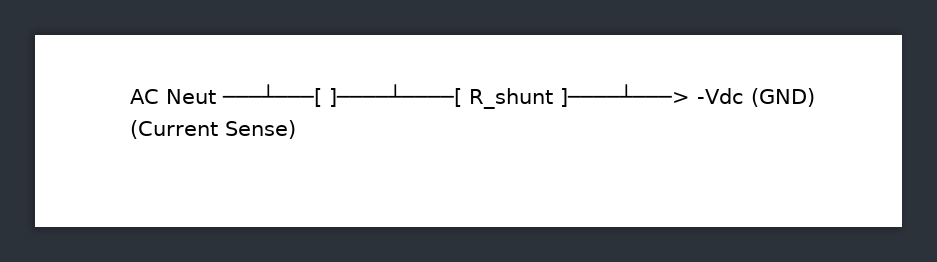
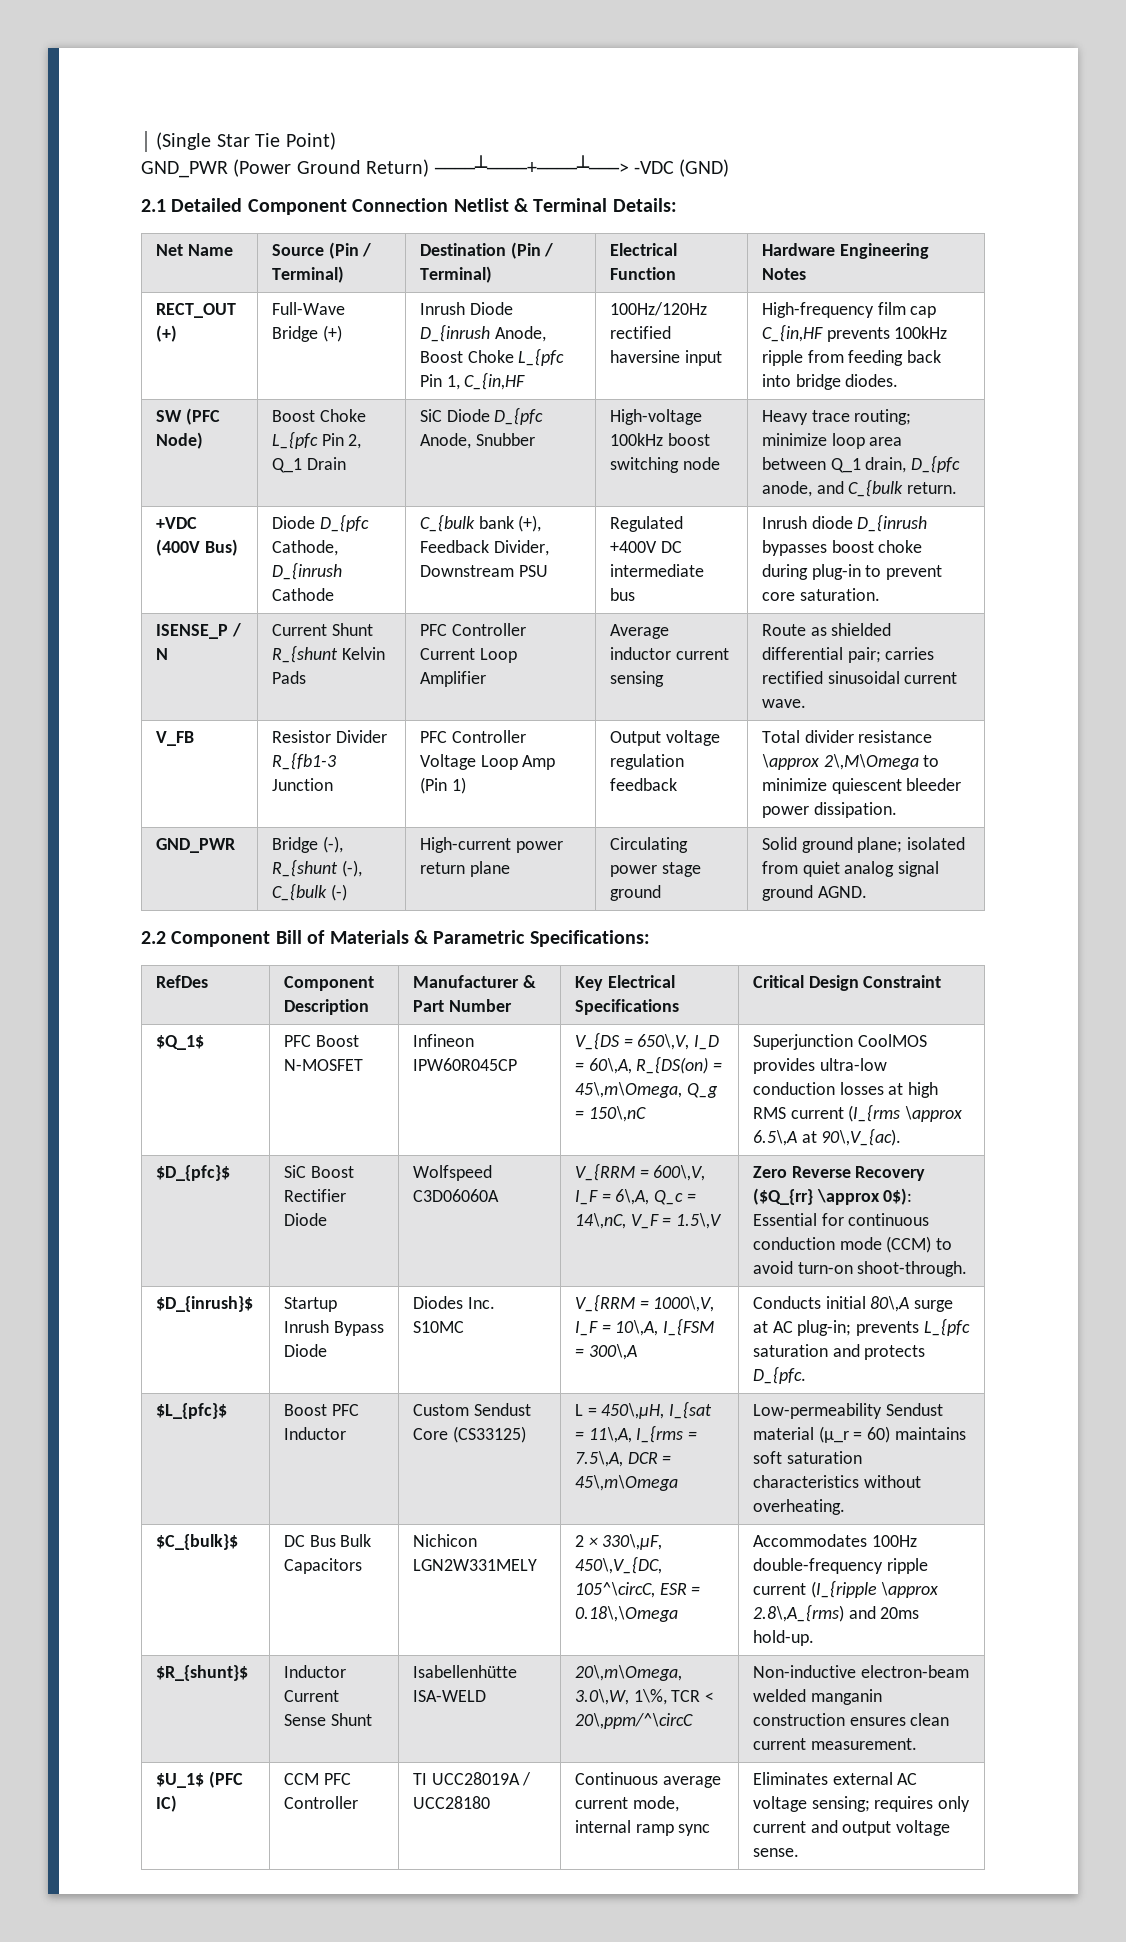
[130,84,815,109] [130,120,296,139] AC Neut ───┴───[ ]────┴────[ R_shunt ]────┴───> -Vdc (GND) // (Current Sense) -> [141,131,336,152] [141,155,730,178] [141,198,677,215] [155,244,233,256] [271,242,372,259] [271,266,344,283] [419,242,554,259] [419,266,492,283] [609,243,677,256] [609,267,676,280] [761,243,929,259] [761,268,806,280] [155,303,236,318] [155,325,177,342] [271,302,345,315] [271,325,342,342] [419,302,513,315] [419,324,546,342] [419,348,565,366] [419,372,526,390] [609,302,707,316] [609,326,671,339] [609,350,722,366] [761,302,937,318] [761,324,948,342] [761,350,942,366] [761,374,899,390] [155,408,220,425] [155,432,203,449] [271,409,366,422] [271,431,362,449] [271,457,346,473] [419,407,544,425] [419,433,535,449] [609,409,702,425] [609,433,710,446] [609,457,720,473] [761,409,912,425] [761,433,903,449] [761,455,961,473] [761,479,958,497] [155,517,197,529] [155,539,238,556] [271,514,369,532] [271,540,338,556] [271,562,342,580] [271,588,334,601] [419,514,542,532] [419,540,549,556] [419,565,548,577] [609,516,683,532] [609,541,682,553] [609,564,704,577] [609,588,635,601] [761,514,928,532] [761,540,923,556] [761,564,943,580] [761,588,880,601] [155,623,241,639] [155,648,168,660] [271,623,373,636] [271,645,385,663] [271,671,306,684] [419,623,526,636] [419,648,517,663] [419,671,486,687] [609,624,669,639] [609,647,729,660] [609,671,664,687] [761,623,892,636] [761,647,935,663] [761,671,958,684] [761,699,806,708] [155,731,194,746] [271,730,387,743] [271,752,336,770] [271,778,333,791] [419,730,526,743] [419,754,556,770] [419,777,466,794] [609,730,720,746] [609,754,684,770] [609,778,677,791] [761,730,933,743] [761,754,940,770] [761,778,962,794] [761,802,897,818] [155,838,235,853] [271,836,343,853] [271,859,362,877] [271,883,347,901] [419,837,563,853] [419,861,510,877] [609,837,688,853] [609,862,701,877] [609,885,661,901] [761,837,966,853] [761,861,940,877] [761,885,867,901] [141,930,650,947] [155,975,208,988] [283,976,374,991] [283,999,369,1015] [412,975,536,988] [412,999,512,1012] [574,975,675,991] [574,999,679,1015] [752,975,942,991] [155,1035,204,1050] [283,1035,359,1047] [283,1059,363,1071] [412,1034,474,1047] [412,1058,517,1071] [574,1032,720,1050] [574,1056,723,1074] [574,1082,718,1098] [574,1106,646,1122] [752,1034,927,1050] [752,1058,887,1074] [752,1082,939,1098] [752,1104,963,1122] [752,1128,902,1146] [155,1165,230,1181] [283,1165,354,1178] [283,1189,346,1202] [283,1213,327,1226] [412,1165,492,1181] [412,1189,499,1202] [574,1163,706,1181] [574,1189,697,1205] [574,1213,723,1229] [752,1166,926,1181] [752,1188,913,1205] [752,1213,930,1226] [752,1236,953,1253] [752,1261,968,1277] [155,1296,253,1312] [283,1297,337,1312] [283,1320,384,1336] [283,1344,327,1357] [412,1296,495,1309] [412,1321,464,1333] [574,1294,715,1312] [574,1318,715,1336] [574,1344,637,1360] [752,1296,954,1312] [752,1318,971,1336] [752,1344,926,1360] [752,1366,806,1384] [155,1403,227,1419] [283,1404,359,1416] [283,1427,346,1440] [412,1403,531,1416] [412,1426,526,1443] [574,1401,713,1419] [574,1425,698,1443] [574,1451,672,1467] [574,1475,678,1491] [752,1403,943,1419] [752,1426,967,1443] [752,1451,862,1464] [752,1475,921,1488] [752,1499,845,1515] [155,1534,238,1550] [283,1534,372,1547] [283,1558,362,1574] [412,1534,477,1547] [412,1559,537,1571] [574,1534,663,1550] [574,1556,662,1574] [574,1582,701,1598] [574,1606,678,1622] [752,1534,917,1547] [752,1558,928,1574] [752,1580,939,1598] [752,1604,920,1622] [752,1630,814,1646] [155,1665,248,1681] [283,1665,346,1678] [283,1690,339,1702] [283,1713,372,1726] [412,1665,517,1678] [412,1690,486,1702] [574,1665,682,1681] [574,1689,715,1705] [574,1713,693,1729] [752,1665,969,1678] [752,1689,882,1705] [752,1713,950,1726] [752,1738,917,1750] [155,1771,243,1788] [155,1795,177,1812] [283,1773,351,1785] [283,1796,358,1809] [412,1772,532,1786] [412,1796,490,1809] [574,1772,721,1788] [574,1796,679,1812] [574,1820,711,1836] [752,1772,918,1785] [752,1796,971,1812] [752,1820,951,1836] [752,1848,799,1857] │ (Single Star Tie Point) // GND_PWR (Power Ground Return) ────┴────+────┴───> -VDC (GND) // 2.1 Detailed Component Connection Netlist & Terminal Details: // Net Name | Source (Pin / Terminal) | Destination (Pin / Terminal) | Electrical Function | Hardware Engineering Notes // RECT_OUT (+) | Full-Wave Bridge (+) | Inrush Diode D_{inrush Anode, Boost Choke L_{pfc Pin 1, C_{in,HF | 100Hz/120Hz rectified haversine input | High-frequency film cap C_{in,HF prevents 100kHz ripple from feeding back into bridge diodes. // SW (PFC Node) | Boost Choke L_{pfc Pin 2, Q_1 Drain | SiC Diode D_{pfc Anode, Snubber | High-voltage 100kHz boost switching node | Heavy trace routing; minimize loop area between Q_1 drain, D_{pfc anode, and C_{bulk return. // +VDC (400V Bus) | Diode D_{pfc Cathode, D_{inrush Cathode | C_{bulk bank (+), Feedback Divider, Downstream PSU | Regulated +400V DC intermediate bus | Inrush diode D_{inrush bypasses boost choke during plug-in to prevent core saturation. // ISENSE_P / N | Current Shunt R_{shunt Kelvin Pads | PFC Controller Current Loop Amplifier | Average inductor current sensing | Route as shielded differential pair; carries rectified sinusoidal current wave. // V_FB | Resistor Divider R_{fb1-3 Junction | PFC Controller Voltage Loop Amp (Pin 1) | Output voltage regulation feedback | Total divider resistance \approx 2\,M\Omega to minimize quiescent bleeder power dissipation. // GND_PWR | Bridge (-), R_{shunt (-), C_{bulk (-) | High-current power return plane | Circulating power stage ground | Solid ground plane; isolated from quiet analog signal ground AGND. // 2.2 Component Bill of Materials & Parametric Specifications: // RefDes | Component Description | Manufacturer & Part Number | Key Electrical Specifications | Critical Design Constraint // $Q_1$ | PFC Boost N-MOSFET | Infineon IPW60R045CP | V_{DS = 650\,V, I_D = 60\,A, R_{DS(on) = 45\,m\Omega, Q_g = 150\,nC | Superjunction CoolMOS provides ultra-low conduction losses at high RMS current (I_{rms \approx 6.5\,A at 90\,V_{ac). // $D_{pfc}$ | SiC Boost Rectifier Diode | Wolfspeed C3D06060A | V_{RRM = 600\,V, I_F = 6\,A, Q_c = 14\,nC, V_F = 1.5\,V | Zero Reverse Recovery ($Q_{rr} \approx 0$): Essential for continuous conduction mode (CCM) to avoid turn-on shoot-through. // $D_{inrush}$ | Startup Inrush Bypass Diode | Diodes Inc. S10MC | V_{RRM = 1000\,V, I_F = 10\,A, I_{FSM = 300\,A | Conducts initial 80\,A surge at AC plug-in; prevents L_{pfc saturation and protects D_{pfc. // $L_{pfc}$ | Boost PFC Inductor | Custom Sendust Core (CS33125) | L = 450\,µH, I_{sat = 11\,A, I_{rms = 7.5\,A, DCR = 45\,m\Omega | Low-permeability Sendust material (µ_r = 60) maintains soft saturation characteristics without overheating. // $C_{bulk}$ | DC Bus Bulk Capacitors | Nichicon LGN2W331MELY | 2 × 330\,µF, 450\,V_{DC, 105^\circC, ESR = 0.18\,\Omega | Accommodates 100Hz double-frequency ripple current (I_{ripple \approx 2.8\,A_{rms) and 20ms hold-up. // $R_{shunt}$ | Inductor Current Sense Shunt | Isabellenhütte ISA-WELD | 20\,m\Omega, 3.0\,W, 1\%, TCR < 20\,ppm/^\circC | Non-inductive electron-beam welded manganin construction ensures clean current measurement. // $U_1$ (PFC IC) | CCM PFC Controller | TI UCC28019A / UCC28180 | Continuous average current mode, internal ramp sync | Eliminates external AC voltage sensing; requires only current and output voltage sense.

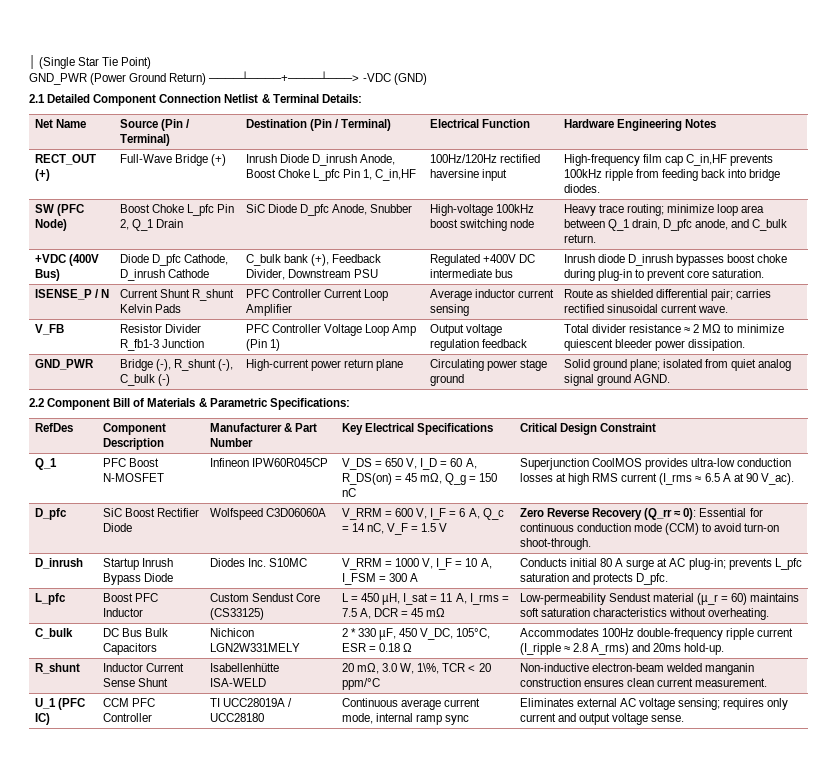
[419,324,490,342] D_{inrush -> [312,154,358,166] D_inrush
[518,348,565,366] L_{pfc -> [313,169,341,181] L_pfc
[464,372,526,390] C_{in,HF -> [375,169,417,181] C_in,HF
[761,324,823,342] C_{in,HF -> [686,154,728,166] C_in,HF
[271,431,318,449] L_{pfc -> [187,204,215,216] L_pfc
[494,407,544,425] D_{pfc -> [300,204,330,216] D_pfc
[911,455,961,473] D_{pfc -> [663,219,693,231] D_pfc
[848,479,904,497] C_{bulk -> [752,219,788,231] C_bulk
[319,514,369,532] [271,540,338,556] [271,562,342,580] D_{pfc Cathode, D_{inrush -> [151,254,229,266] [119,269,165,281] D_pfc Cathode, D_inrush
[419,514,475,532] C_{bulk -> [245,254,281,266] C_bulk
[857,514,928,532] D_{inrush -> [628,254,674,266] D_inrush
[271,645,338,663] R_{shunt -> [192,289,235,301] R_shunt
[271,752,336,770] R_{fb1-3 -> [119,339,159,351] R_fb1-3
[761,754,919,770] \approx 2\,M\Omega -> [684,324,722,333] ≈ 2 MΩ
[271,859,362,877] [271,883,327,901] R_{shunt (-), C_{bulk -> [174,359,234,371] [119,374,155,386] R_shunt (-), C_bulk
[155,1035,204,1050] $Q_1$ -> [34,458,57,470] Q_1
[574,1032,720,1050] [574,1056,723,1074] [574,1082,718,1098] [574,1106,646,1122] V_{DS = 650\,V, I_D = 60\,A, R_{DS(on) = 45\,m\Omega, Q_g = 150\,nC -> [341,458,477,470] [341,473,498,485] [341,488,356,497] V_DS = 650 V, I_D = 60 A, R_DS(on) = 45 mΩ, Q_g = 150 nC
[848,1104,963,1122] [752,1128,902,1146] [155,1165,230,1181] (I_{rms \approx 6.5\,A at 90\,V_{ac). // $D_{pfc}$ -> [659,473,794,485] [34,508,67,520] (I_rms ≈ 6.5 A at 90 V_ac). // D_pfc
[574,1163,706,1181] [574,1189,697,1205] [574,1213,723,1229] V_{RRM = 600\,V, I_F = 6\,A, Q_c = 14\,nC, V_F = 1.5\,V -> [341,508,504,520] [341,523,448,535] V_RRM = 600 V, I_F = 6 A, Q_c = 14 nC, V_F = 1.5 V
[752,1188,913,1205] ($Q_{rr} \approx 0$): -> [644,508,697,520] (Q_rr ≈ 0):
[155,1296,253,1312] $D_{inrush}$ -> [34,558,83,569] D_inrush
[574,1294,715,1312] [574,1318,715,1336] [574,1344,637,1360] V_{RRM = 1000\,V, I_F = 10\,A, I_{FSM = 300\,A -> [341,558,492,570] [341,573,419,585] V_RRM = 1000 V, I_F = 10 A, I_FSM = 300 A
[870,1296,910,1312] 80\,A -> [600,558,624,567] 80 A
[924,1318,971,1336] L_{pfc -> [774,558,802,570] L_pfc
[752,1366,806,1384] [155,1403,227,1419] D_{pfc. // $L_{pfc}$ -> [636,573,669,585] [34,593,66,605] D_pfc. // L_pfc
[601,1401,713,1419] [574,1425,698,1443] [574,1451,672,1467] [574,1475,678,1491] 450\,µH, I_{sat = 11\,A, I_{rms = 7.5\,A, DCR = 45\,m\Omega -> [361,593,509,605] [341,608,446,619] 450 µH, I_sat = 11 A, I_rms = 7.5 A, DCR = 45 mΩ
[155,1534,238,1550] $C_{bulk}$ -> [34,628,73,639] C_bulk
[588,1534,663,1550] [574,1556,662,1574] [574,1582,701,1598] [574,1606,678,1622] × 330\,µF, 450\,V_{DC, 105^\circC, ESR = 0.18\,\Omega -> [350,628,491,640] [341,643,413,652] * 330 µF, 450 V_DC, 105°C, ESR = 0.18 Ω
[810,1580,939,1598] [752,1604,844,1622] (I_{ripple \approx 2.8\,A_{rms) -> [519,643,630,655] (I_ripple ≈ 2.8 A_rms)
[155,1665,248,1681] $R_{shunt}$ -> [34,663,80,674] R_shunt
[574,1665,682,1681] [574,1689,629,1705] 20\,m\Omega, 3.0\,W, -> [341,663,415,674] 20 mΩ, 3.0 W,
[574,1713,693,1729] 20\,ppm/^\circC -> [478,663,491,672] [341,678,380,690] 20 ppm/°C
[155,1773,204,1788] $U_1$ -> [34,698,56,709] U_1

